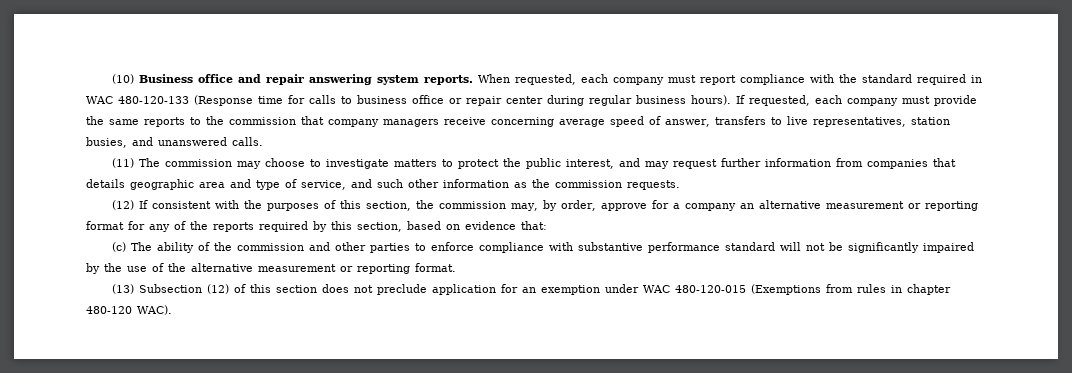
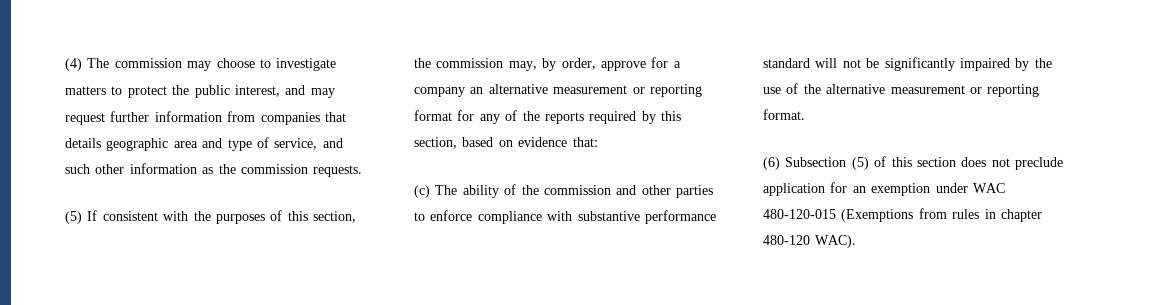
[112,74,983,85] [86,95,977,106] [86,116,950,127] [86,137,263,148] [112,158,135,168] (10) Business office and repair answering system reports. When requested, each company must report compliance with the standard required in WAC 480-120-133 (Response time for calls to business office or repair center during regular business hours). If requested, each company must provide the same reports to the commission that company managers receive concerning average speed of answer, transfers to live representatives, station busies, and unanswered calls. // (11) -> [65,58,82,71] (4)
[112,200,135,210] (12) -> [65,211,82,224] (5)
[112,284,230,294] (13) Subsection (12) -> [763,157,869,170] (6) Subsection (5)

